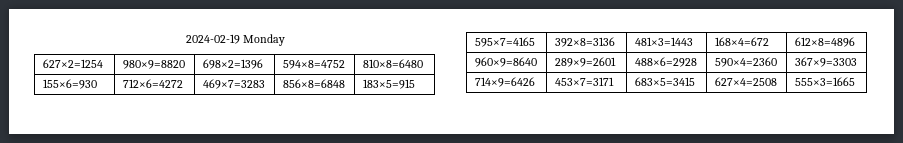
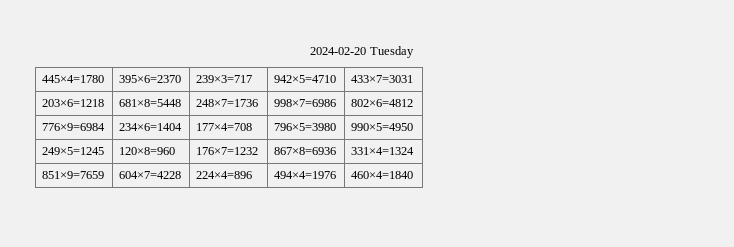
[185,34,286,46] [42,59,103,68] [122,60,185,69] [202,59,263,69] [282,60,345,69] [362,59,423,68] [42,79,97,89] [122,79,183,88] [202,79,265,89] [282,79,345,88] [362,79,415,89] [474,37,535,47] [554,37,615,47] [634,37,693,46] [714,37,769,46] [794,37,855,47] [474,57,537,67] [554,57,616,67] [634,57,697,67] [714,57,777,67] [794,57,857,67] [474,77,535,87] [554,77,614,86] [634,77,695,86] [714,77,777,86] [794,77,855,86] 2024-02-19 Monday // 627×2=1254 | 980×9=8820 | 698×2=1396 | 594×8=4752 | 810×8=6480 // 155×6=930 | 712×6=4272 | 469×7=3283 | 856×8=6848 | 183×5=915 // 595×7=4165 | 392×8=3136 | 481×3=1443 | 168×4=672 | 612×8=4896 // 960×9=8640 | 289×9=2601 | 488×6=2928 | 590×4=2360 | 367×9=3303 // 714×9=6426 | 453×7=3171 | 683×5=3415 | 627×4=2508 | 555×3=1665 -> [310,46,414,58] [42,75,105,83] [119,75,182,83] [196,75,253,83] [274,75,337,83] [351,75,414,83] [42,99,105,107] [119,99,182,107] [196,99,259,107] [274,99,337,107] [351,99,414,107] [42,123,106,131] [119,123,183,131] [196,123,253,131] [274,123,337,131] [351,123,414,131] [42,147,105,155] [119,147,176,155] [196,147,259,155] [274,147,337,155] [351,147,415,155] [42,171,105,179] [119,171,182,179] [196,171,253,179] [274,171,337,179] [351,171,414,179] 2024-02-20 Tuesday // 445×4=1780 | 395×6=2370 | 239×3=717 | 942×5=4710 | 433×7=3031 // 203×6=1218 | 681×8=5448 | 248×7=1736 | 998×7=6986 | 802×6=4812 // 776×9=6984 | 234×6=1404 | 177×4=708 | 796×5=3980 | 990×5=4950 // 249×5=1245 | 120×8=960 | 176×7=1232 | 867×8=6936 | 331×4=1324 // 851×9=7659 | 604×7=4228 | 224×4=896 | 494×4=1976 | 460×4=1840

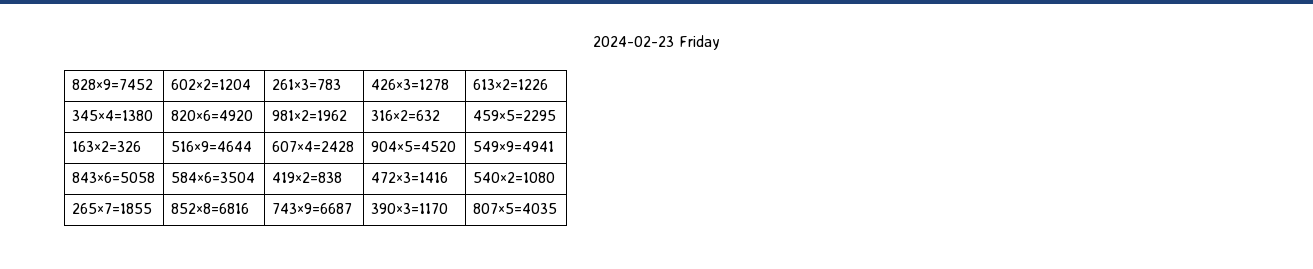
[310,46,414,58] [42,75,105,83] [119,75,182,83] [196,75,253,83] [274,75,337,83] [351,75,414,83] [42,99,105,107] [119,99,182,107] [196,99,259,107] [274,99,337,107] [351,99,414,107] [42,123,106,131] [119,123,183,131] [196,123,253,131] [274,123,337,131] [351,123,414,131] [42,147,105,155] [119,147,176,155] [196,147,259,155] [274,147,337,155] [351,147,415,155] [42,171,105,179] [119,171,182,179] [196,171,253,179] [274,171,337,179] [351,171,414,179] 2024-02-20 Tuesday // 445×4=1780 | 395×6=2370 | 239×3=717 | 942×5=4710 | 433×7=3031 // 203×6=1218 | 681×8=5448 | 248×7=1736 | 998×7=6986 | 802×6=4812 // 776×9=6984 | 234×6=1404 | 177×4=708 | 796×5=3980 | 990×5=4950 // 249×5=1245 | 120×8=960 | 176×7=1232 | 867×8=6936 | 331×4=1324 // 851×9=7659 | 604×7=4228 | 224×4=896 | 494×4=1976 | 460×4=1840 -> [593,35,720,50] [71,79,153,90] [170,79,251,90] [271,79,341,90] [370,79,449,90] [472,79,548,90] [71,110,153,121] [170,110,253,121] [271,110,347,121] [370,110,440,121] [472,110,556,121] [71,141,141,152] [170,141,252,152] [271,141,354,152] [370,141,456,152] [472,141,554,152] [71,172,155,183] [170,172,255,183] [271,172,342,183] [370,172,448,183] [472,172,555,183] [71,203,152,214] [170,203,249,214] [271,203,352,214] [370,203,448,214] [472,203,557,214] 2024-02-23 Friday // 828×9=7452 | 602×2=1204 | 261×3=783 | 426×3=1278 | 613×2=1226 // 345×4=1380 | 820×6=4920 | 981×2=1962 | 316×2=632 | 459×5=2295 // 163×2=326 | 516×9=4644 | 607×4=2428 | 904×5=4520 | 549×9=4941 // 843×6=5058 | 584×6=3504 | 419×2=838 | 472×3=1416 | 540×2=1080 // 265×7=1855 | 852×8=6816 | 743×9=6687 | 390×3=1170 | 807×5=4035

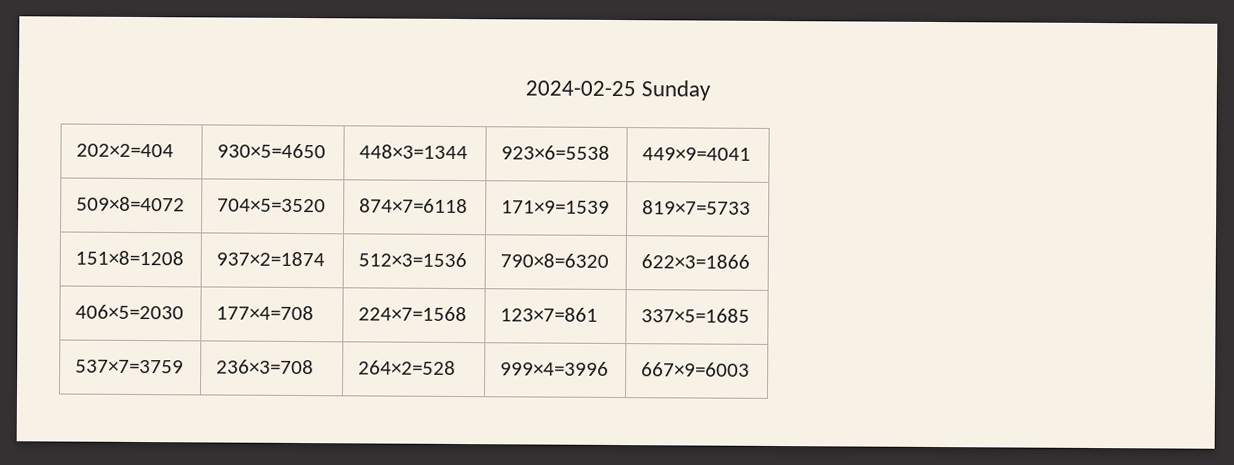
[593,35,720,50] [71,79,153,90] [170,79,251,90] [271,79,341,90] [370,79,449,90] [472,79,548,90] [71,110,153,121] [170,110,253,121] [271,110,347,121] [370,110,440,121] [472,110,556,121] [71,141,141,152] [170,141,252,152] [271,141,354,152] [370,141,456,152] [472,141,554,152] [71,172,155,183] [170,172,255,183] [271,172,342,183] [370,172,448,183] [472,172,555,183] [71,203,152,214] [170,203,249,214] [271,203,352,214] [370,203,448,214] [472,203,557,214] 2024-02-23 Friday // 828×9=7452 | 602×2=1204 | 261×3=783 | 426×3=1278 | 613×2=1226 // 345×4=1380 | 820×6=4920 | 981×2=1962 | 316×2=632 | 459×5=2295 // 163×2=326 | 516×9=4644 | 607×4=2428 | 904×5=4520 | 549×9=4941 // 843×6=5058 | 584×6=3504 | 419×2=838 | 472×3=1416 | 540×2=1080 // 265×7=1855 | 852×8=6816 | 743×9=6687 | 390×3=1170 | 807×5=4035 -> [524,80,712,101] [76,143,175,158] [217,143,327,159] [359,144,469,160] [501,145,611,160] [642,147,752,161] [76,196,186,212] [217,198,327,213] [359,198,469,214] [501,200,611,214] [642,200,752,215] [75,250,185,266] [216,251,326,267] [358,252,468,268] [500,253,610,268] [641,254,751,269] [75,304,185,320] [216,305,315,321] [358,306,468,322] [500,307,599,322] [641,308,751,323] [75,359,185,374] [216,359,315,375] [358,360,457,375] [500,361,610,376] [641,362,751,377] 2024-02-25 Sunday // 202×2=404 | 930×5=4650 | 448×3=1344 | 923×6=5538 | 449×9=4041 // 509×8=4072 | 704×5=3520 | 874×7=6118 | 171×9=1539 | 819×7=5733 // 151×8=1208 | 937×2=1874 | 512×3=1536 | 790×8=6320 | 622×3=1866 // 406×5=2030 | 177×4=708 | 224×7=1568 | 123×7=861 | 337×5=1685 // 537×7=3759 | 236×3=708 | 264×2=528 | 999×4=3996 | 667×9=6003

